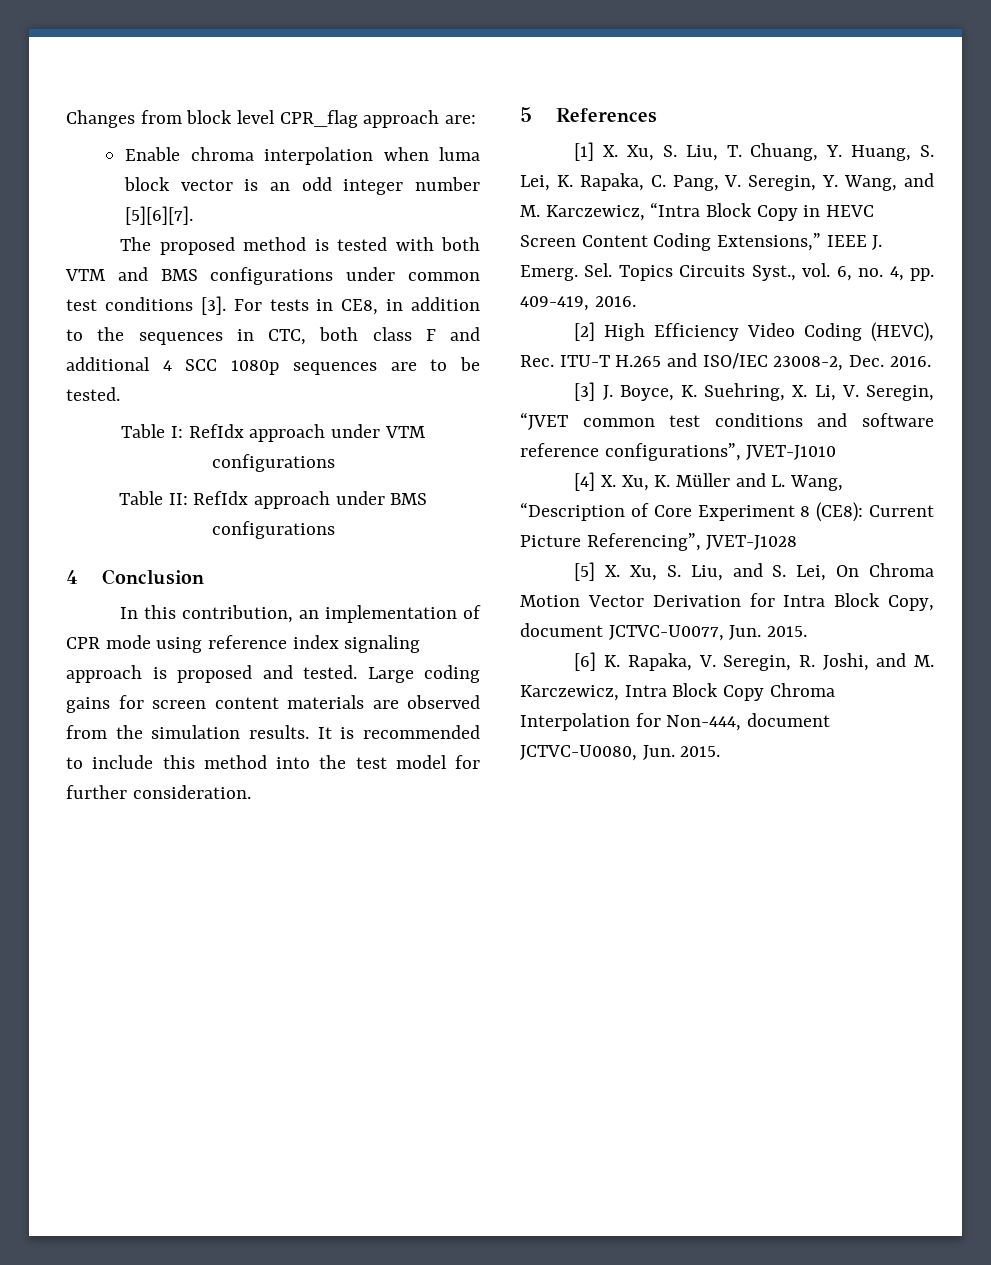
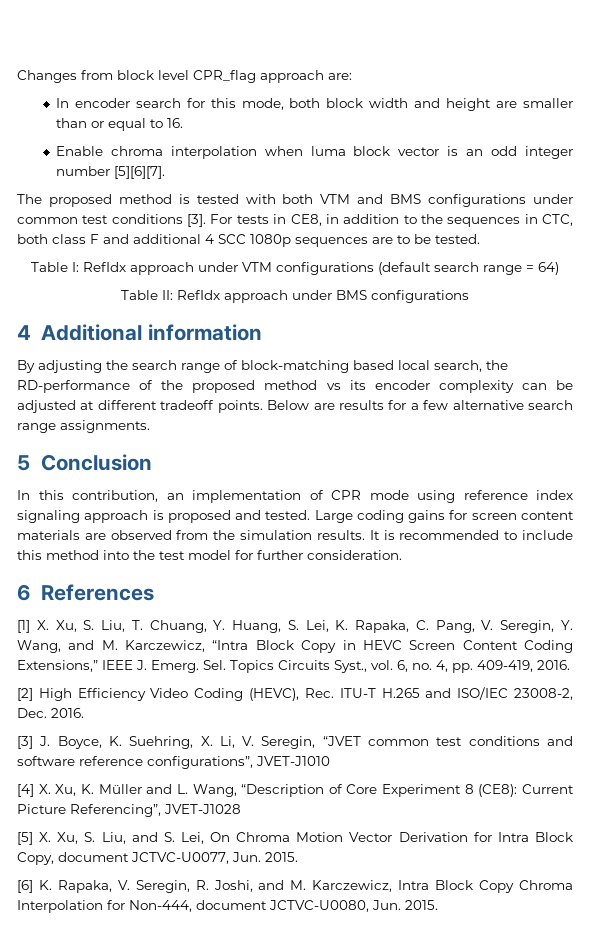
(477, 119) none -> [55,98,573,111] [55,118,183,131] // In encoder search for this mode, both block width and height are smaller than or equal to 16.
(335, 463) none -> [378,262,559,275] (default search range = 64)
(78, 577) none -> [41,324,262,341] [17,360,508,373] [17,380,574,393] [17,400,573,413] [17,420,150,433] [17,455,30,471] Additional information // By adjusting the search range of block-matching based local search, the RD-performance of the proposed method vs its encoder complexity can be adjusted at different tradeoff points. Below are results for a few alternative search range assignments. // 5
[520,107,532,122] 5 -> [17,584,31,601] 6

